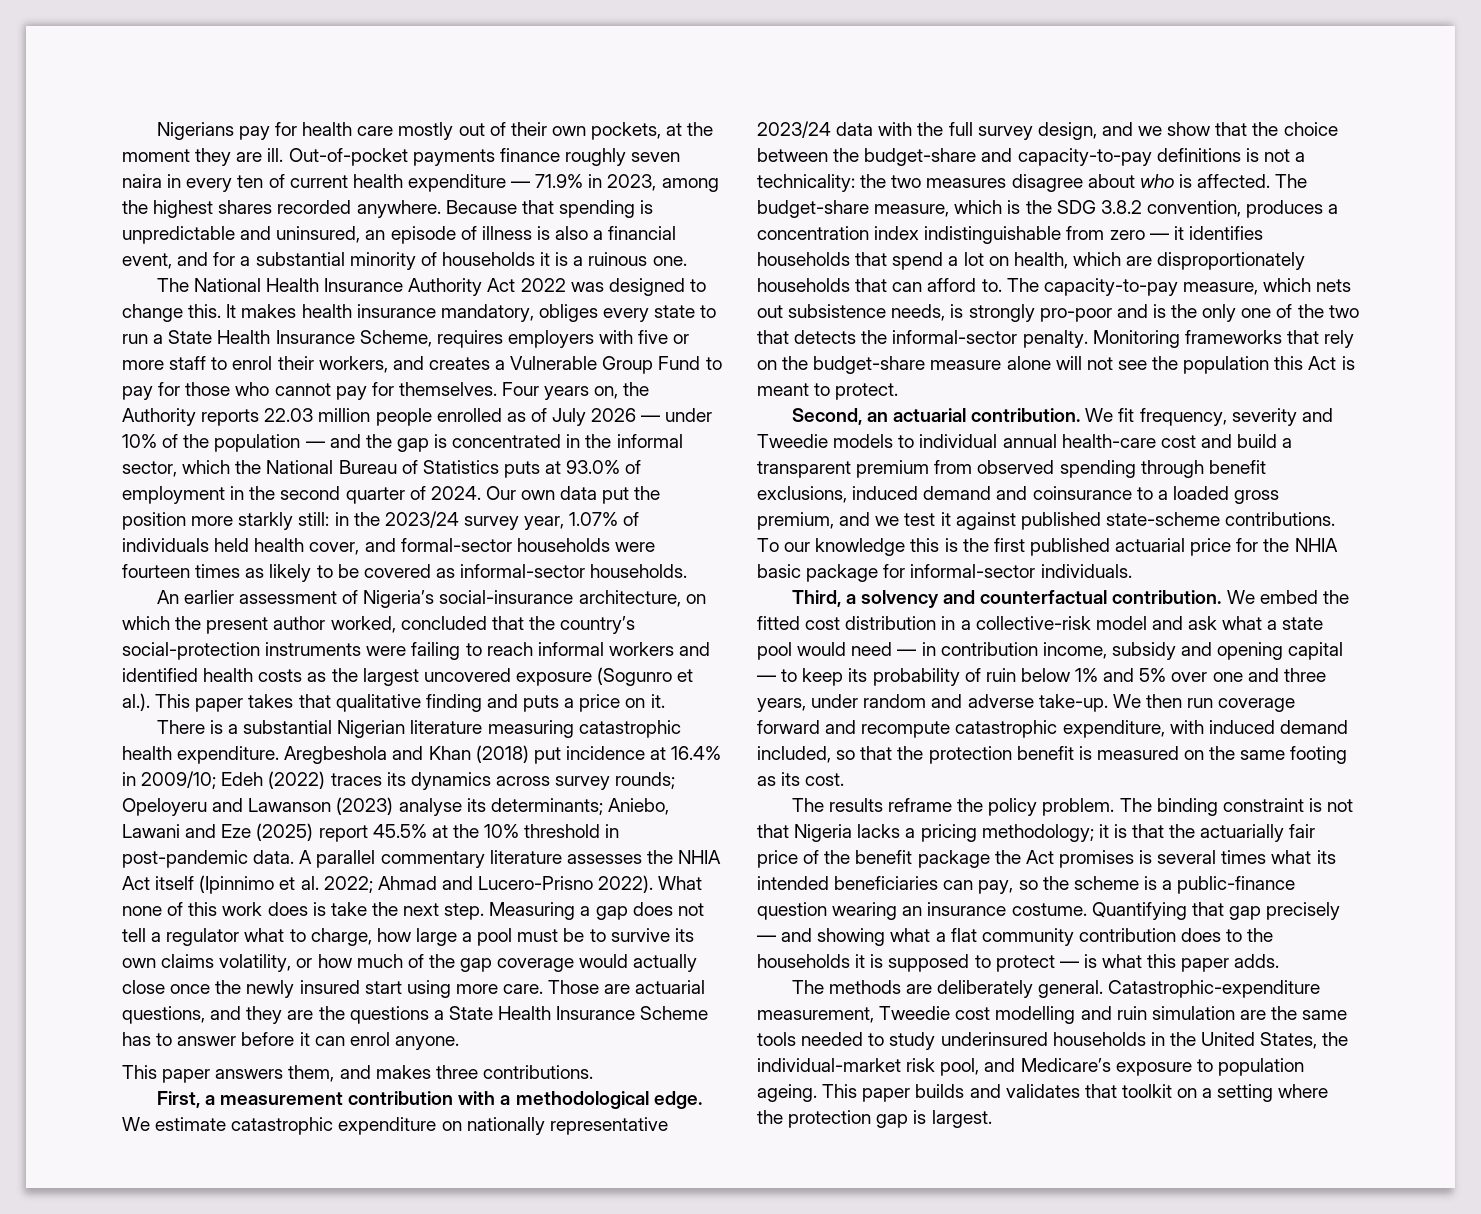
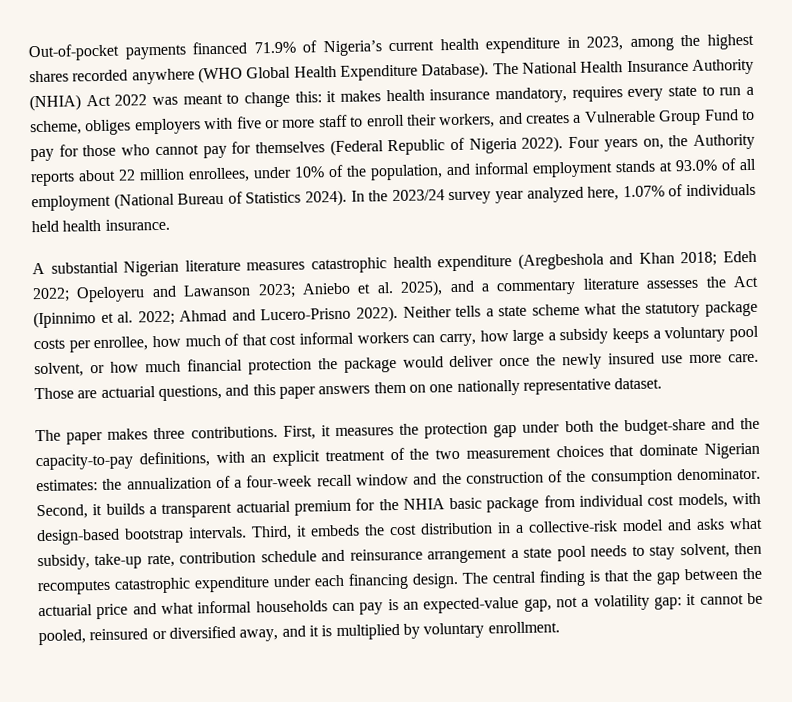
[156,122,714,140] [122,148,681,166] [122,174,285,192] Nigerians pay for health care mostly out of their own pockets, at the moment they are ill. Out-of-pocket payments finance roughly seven naira in every ten of -> [28,40,382,62] Out-of-pocket payments financed 71.9% of Nigeria’s
[511,174,584,188] — 71.9% -> (561, 45) none
[356,200,654,218] [122,226,677,244] [122,252,687,270] anywhere. Because that spending is unpredictable and uninsured, an episode of illness is also a financial event, and for a substantial minority of households it is a ruinous one. // -> [131,62,490,85] anywhere (WHO Global Health Expenditure Database).
(483, 287) none -> [29,94,81,112] (NHIA)
[608,278,685,296] designed -> [182,93,223,105] meant
[188,304,237,318] this. It -> [294,90,337,103] this: it
[538,304,598,322] obliges -> [571,86,623,102] requires
[168,330,503,348] State Health Insurance Scheme, requires -> [30,119,132,136] scheme, obliges
[232,356,273,370] enrol -> [366,114,405,127] enroll
[398,382,497,396] themselves. -> [254,136,564,157] themselves (Federal Republic of Nigeria 2022).
[264,408,713,426] [122,434,683,452] [122,460,642,478] [122,486,661,504] [122,511,565,530] 22.03 million people enrolled as of July 2026 — under 10% of the population — and the gap is concentrated in the informal sector, which the National Bureau of Statistics puts at 93.0% of employment in the second quarter of 2024. Our own data put the position more starkly still: in the 2023/24 survey year, -> [78,158,756,183] [31,186,620,212] about 22 million enrollees, under 10% of the population, and informal employment stands at 93.0% of all employment (National Bureau of Statistics 2024). In the 2023/24 survey year analyzed here,
[309,538,655,555] [122,564,688,582] [156,590,706,608] [122,616,636,634] [122,642,711,660] [122,667,694,686] [122,693,665,712] [156,720,238,734] cover, and formal-sector households were fourteen times as likely to be covered as informal-sector households. // An earlier assessment of Nigeria’s social-insurance architecture, on which the present author worked, concluded that the country’s social-protection instruments were failing to reach informal workers and identified health costs as the largest uncovered exposure (Sogunro et al.). This paper takes that qualitative finding and puts a price on it. // There is a -> [104,218,170,231] [32,262,45,275] insurance. // A
[487,720,574,738] measuring -> [246,261,306,271] measures
[177,745,722,764] [122,771,676,790] [122,797,669,816] [122,823,620,842] [122,850,376,868] expenditure. Aregbeshola and Khan (2018) put incidence at 16.4% in 2009/10; Edeh (2022) traces its dynamics across survey rounds; Opeloyeru and Lawanson (2023) analyse its determinants; Aniebo, Lawani and Eze (2025) report 45.5% at the 10% threshold in post-pandemic data. A parallel -> [437,250,758,272] [32,280,490,303] expenditure (Aregbeshola and Khan 2018; Edeh 2022; Opeloyeru and Lawanson 2023; Aniebo et al. 2025), and a
[678,850,722,864] [122,876,195,890] NHIA Act itself -> [732,275,758,288] Act
[658,876,703,890] [122,902,704,920] [122,928,694,946] [122,954,698,972] [122,980,165,994] What none of this work does is take the next step. Measuring a gap does not tell a regulator what to charge, how large a pool must be to survive its own claims volatility, or how much of the gap coverage would actually close -> [402,300,758,318] [33,325,760,353] [34,355,495,378] Neither tells a state scheme what the statutory package costs per enrollee, how much of that cost informal workers can carry, how large a subsidy keeps a voluntary pool solvent, or how much financial protection the package would deliver
[364,980,451,998] start using -> [661,355,684,364] use
[246,1006,709,1024] [122,1032,459,1050] [122,1065,593,1083] [156,1091,702,1109] [122,1117,668,1135] [757,121,1338,140] [757,148,1306,166] [757,174,1308,192] [757,200,1339,218] [757,226,1263,244] [757,252,1306,270] [757,278,1352,296] [757,304,1359,322] [757,330,1355,348] [757,356,1355,374] [757,383,899,400] [791,408,1333,426] [757,434,1293,448] [757,460,1266,478] [757,486,1280,504] [757,512,1336,530] [757,538,1232,556] they are the questions a State Health Insurance Scheme has to answer before it can enrol anyone. // This paper answers them, and makes three contributions. // First, a measurement contribution with a methodological edge. We estimate catastrophic expenditure on nationally representative 2023/24 data with the full survey design, and we show that the choice between the budget-share and capacity-to-pay definitions is not a technicality: the two measures disagree about who is affected. The budget-share measure, which is the SDG 3.8.2 convention, produces a concentration index indistinguishable from zero — it identifies households that spend a lot on health, which are disproportionately households that can afford to. The capacity-to-pay measure, which nets out subsistence needs, is strongly pro-poor and is the only one of the two that detects the informal-sector penalty. Monitoring frameworks that rely on the budget-share measure alone will not see the population this Act is meant to protect. // Second, an actuarial contribution. We fit frequency, severity and Tweedie models to individual annual health-care cost and build a transparent premium from observed spending through benefit exclusions, induced demand and coinsurance to a loaded gross premium, and we test it against published state-scheme contributions. To our knowledge this is the first published actuarial price -> [252,377,663,399] [35,417,760,445] [35,442,760,471] [36,467,762,492] [36,499,352,520] this paper answers them on one nationally representative dataset. // The paper makes three contributions. First, it measures the protection gap under both the budget-share and the capacity-to-pay definitions, with an explicit treatment of the two measurement choices that dominate Nigerian estimates: the annualization of a four-week recall window and the construction of the consumption denominator. Second, it builds a transparent actuarial premium
[883,564,1132,578] [791,590,1349,608] [757,616,800,630] for informal-sector individuals. // Third, a solvency and counterfactual contribution. We embed the fitted -> [543,492,761,509] [36,524,385,546] from individual cost models, with design-based bootstrap intervals. Third, it embeds the
[1188,616,1324,630] [757,642,1344,660] [757,668,1326,686] [757,694,1296,712] [757,720,1348,738] [757,746,1348,764] [757,772,845,786] [791,798,1354,816] [757,824,1316,842] [757,850,1336,868] [757,876,1296,894] [757,902,1341,920] [757,928,1274,946] [757,954,1280,972] [791,980,1321,998] [757,1006,1348,1024] [757,1032,1349,1050] [757,1058,1304,1076] [757,1084,1329,1102] [757,1110,992,1128] ask what a state pool would need — in contribution income, subsidy and opening capital — to keep its probability of ruin below 1% and 5% over one and three years, under random and adverse take-up. We then run coverage forward and recompute catastrophic expenditure, with induced demand included, so that the protection benefit is measured on the same footing as its cost. // The results reframe the policy problem. The binding constraint is not that Nigeria lacks a pricing methodology; it is that the actuarially fair price of the benefit package the Act promises is several times what its intended beneficiaries can pay, so the scheme is a public-finance question wearing an insurance costume. Quantifying that gap precisely — and showing what a flat community contribution does to the households it is supposed to protect — is what this paper adds. // The methods are deliberately general. Catastrophic-expenditure measurement, Tweedie cost modelling and ruin simulation are the same tools needed to study underinsured households in the United States, the individual-market risk pool, and Medicare’s exposure to population ageing. This paper builds and validates that toolkit on a setting where the protection gap is largest. -> [696,517,763,530] [37,542,763,571] [37,567,762,596] [38,592,764,620] [38,621,560,646] asks what subsidy, take-up rate, contribution schedule and reinsurance arrangement a state pool needs to stay solvent, then recomputes catastrophic expenditure under each financing design. The central finding is that the gap between the actuarial price and what informal households can pay is an expected-value gap, not a volatility gap: it cannot be pooled, reinsured or diversified away, and it is multiplied by voluntary enrollment.

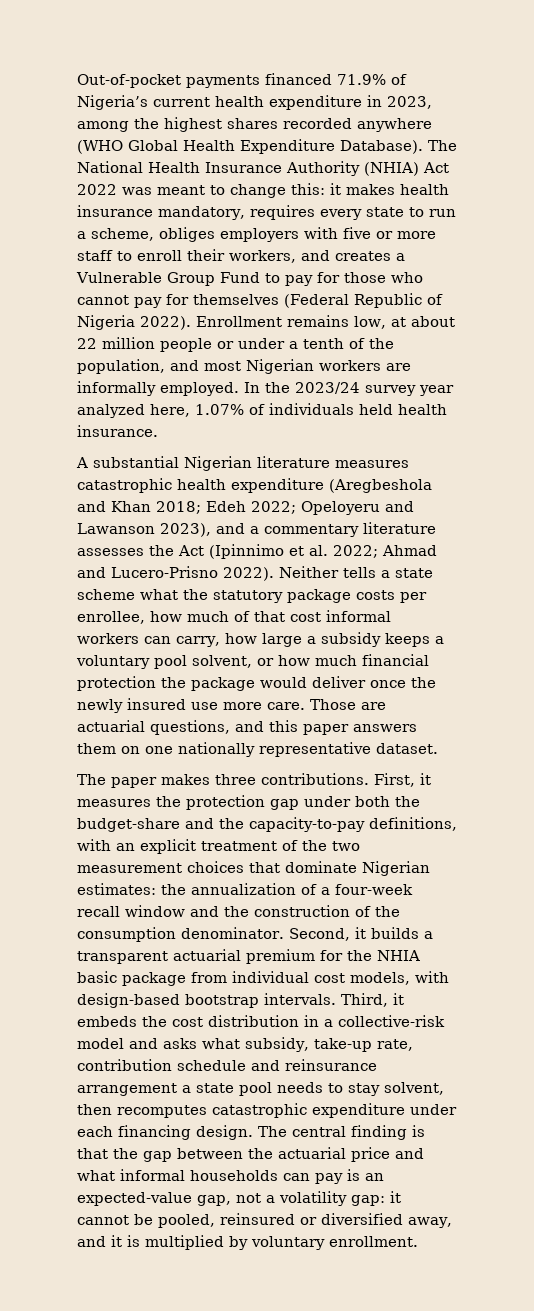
[568,133,756,152] [30,158,756,187] [31,189,347,212] Four years on, the Authority reports about 22 million enrollees, under 10% of the population, and informal employment stands at 93.0% of all employment (National Bureau of Statistics 2024). -> [196,315,455,329] [77,337,394,352] [77,359,411,374] [77,381,239,396] Enrollment remains low, at about 22 million people or under a tenth of the population, and most Nigerian workers are informally employed.
[257,280,444,299] 2023; Aniebo et al. 2025), -> [160,523,211,537] 2023),

